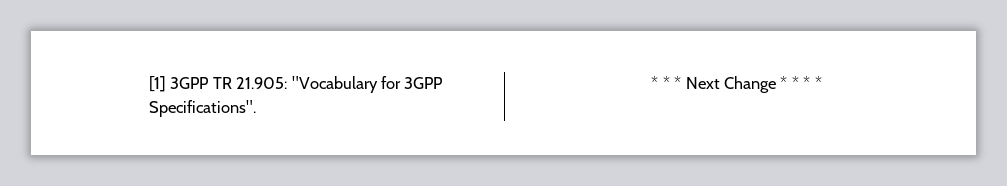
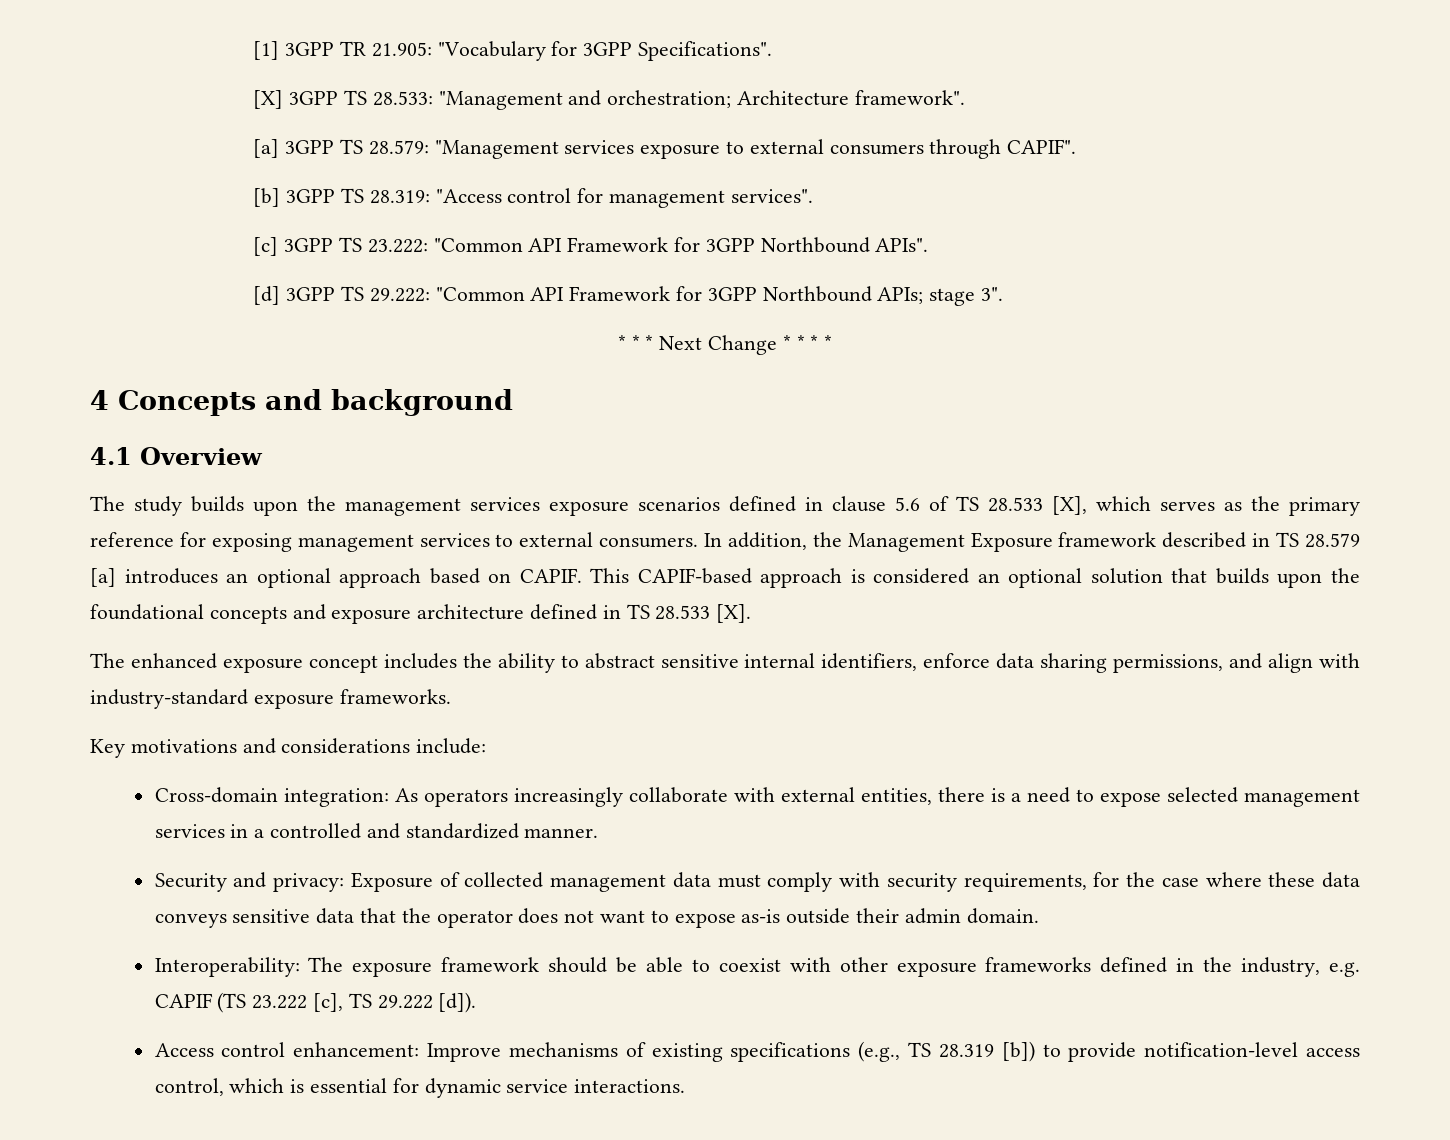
(256, 108) none -> [253,90,965,110] [253,139,1077,159] [253,188,813,208] [253,237,929,256] [253,286,1004,306] // [X] 3GPP TS 28.533: "Management and orchestration; Architecture framework". // [a] 3GPP TS 28.579: "Management services exposure to external consumers through CAPIF". // [b] 3GPP TS 28.319: "Access control for management services". // [c] 3GPP TS 23.222: "Common API Framework for 3GPP Northbound APIs". // [d] 3GPP TS 29.222: "Common API Framework for 3GPP Northbound APIs; stage 3".
(822, 82) none -> [90,389,513,416] [90,447,263,465] [90,496,1360,516] [90,532,1360,552] [90,568,1360,588] [90,604,752,624] [90,653,1360,673] [90,689,451,709] [90,738,487,758] [154,787,1360,807] [154,823,599,839] [154,872,1361,892] [154,908,1039,928] [154,957,1360,977] [154,992,477,1013] [154,1041,1360,1062] [154,1078,686,1098] // 4 Concepts and background // 4.1 Overview // The study builds upon the management services exposure scenarios defined in clause 5.6 of TS 28.533 [X], which serves as the primary reference for exposing management services to external consumers. In addition, the Management Exposure framework described in TS 28.579 [a] introduces an optional approach based on CAPIF. This CAPIF-based approach is considered an optional solution that builds upon the foundational concepts and exposure architecture defined in TS 28.533 [X]. // The enhanced exposure concept includes the ability to abstract sensitive internal identifiers, enforce data sharing permissions, and align with industry-standard exposure frameworks. // Key motivations and considerations include: // Cross-domain integration: As operators increasingly collaborate with external entities, there is a need to expose selected management services in a controlled and standardized manner. // Security and privacy: Exposure of collected management data must comply with security requirements, for the case where these data conveys sensitive data that the operator does not want to expose as-is outside their admin domain. // Interoperability: The exposure framework should be able to coexist with other exposure frameworks defined in the industry, e.g. CAPIF (TS 23.222 [c], TS 29.222 [d]). // Access control enhancement: Improve mechanisms of existing specifications (e.g., TS 28.319 [b]) to provide notification-level access control, which is essential for dynamic service interactions.

